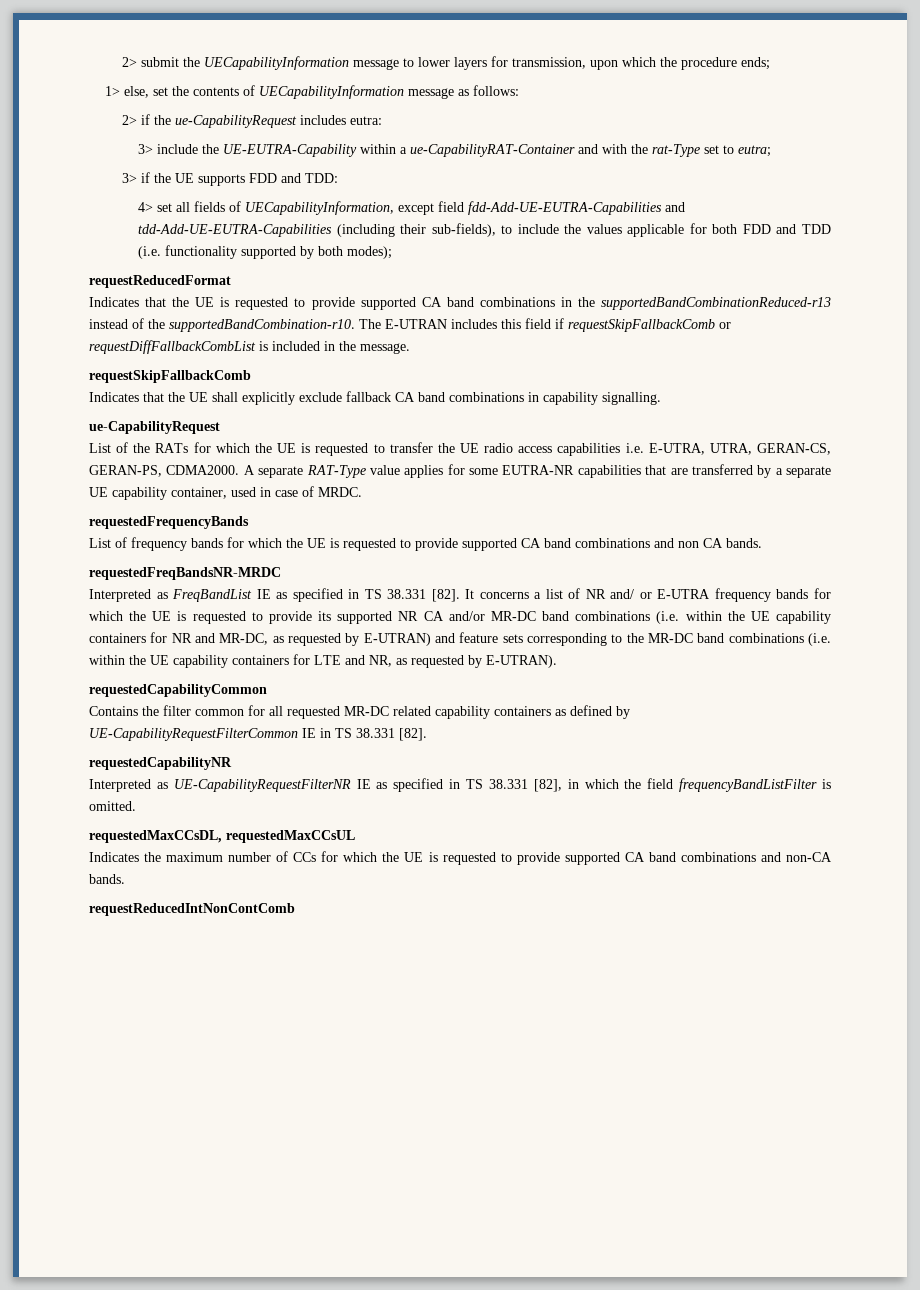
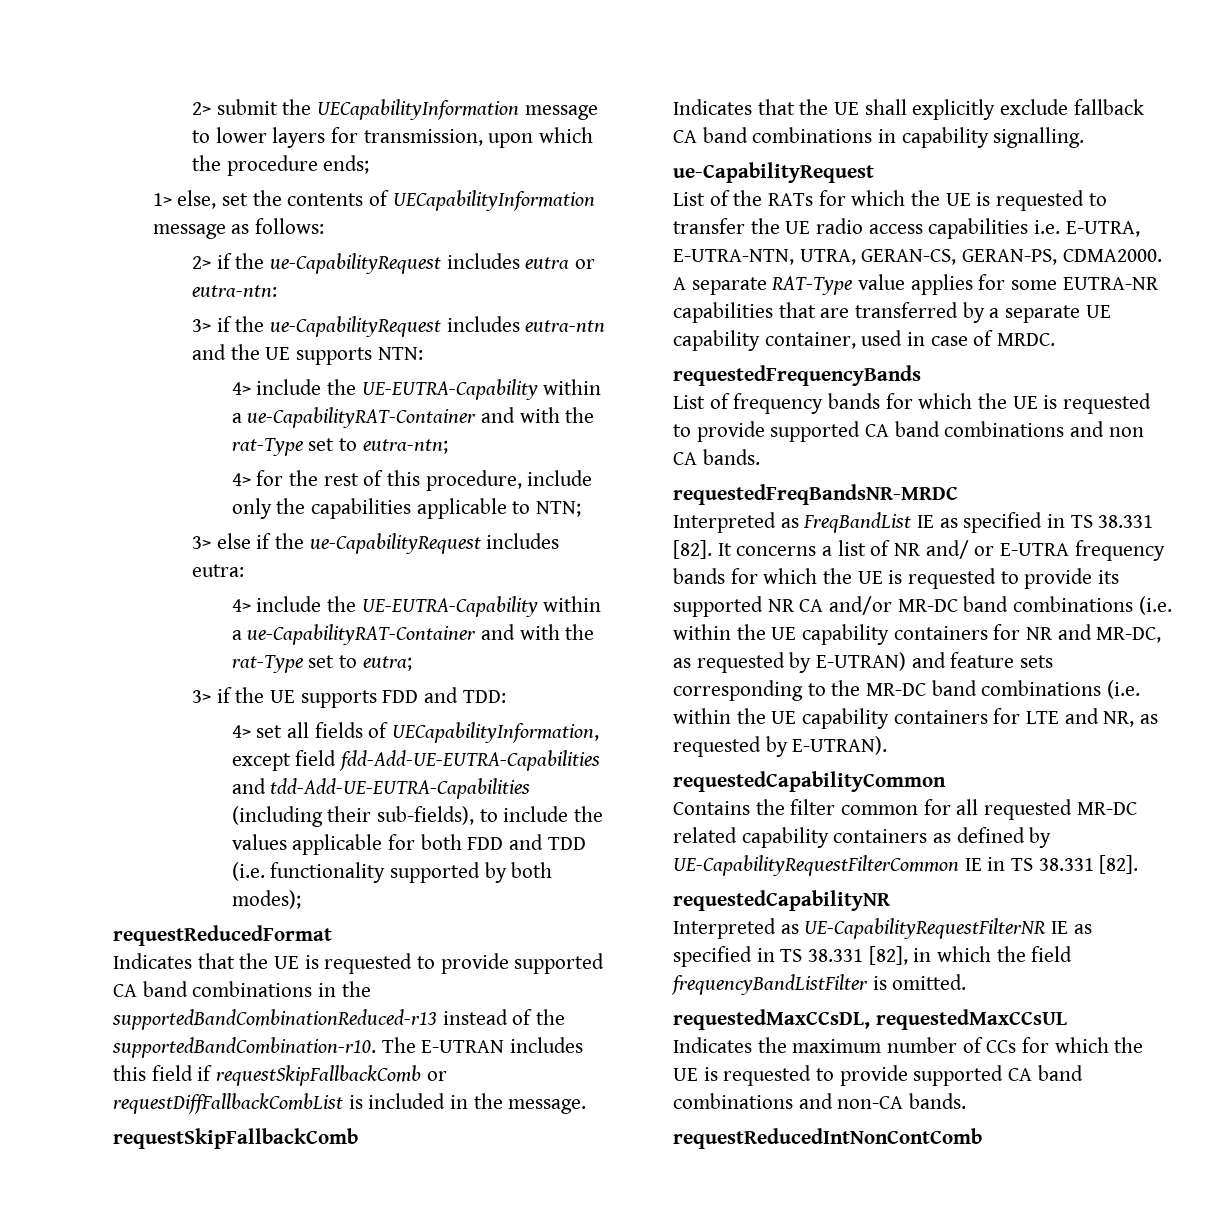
(346, 120) none -> [525,257,596,269] [192,285,278,297] [192,316,606,337] [192,344,423,365] [231,379,602,400] [231,407,595,428] [231,438,448,456] [231,470,593,491] [231,498,581,519] [192,533,560,554] eutra or eutra-ntn: // 3> if the ue-CapabilityRequest includes eutra-ntn and the UE supports NTN: // 4> include the UE-EUTRA-Capability within a ue-CapabilityRAT-Container and with the rat-Type set to eutra-ntn; // 4> for the rest of this procedure, include only the capabilities applicable to NTN; // 3> else if the ue-CapabilityRequest includes
[138,144,154,154] 3> -> [231,599,251,612] 4>
(705, 449) none -> [673,249,794,265] E-UTRA-NTN,

